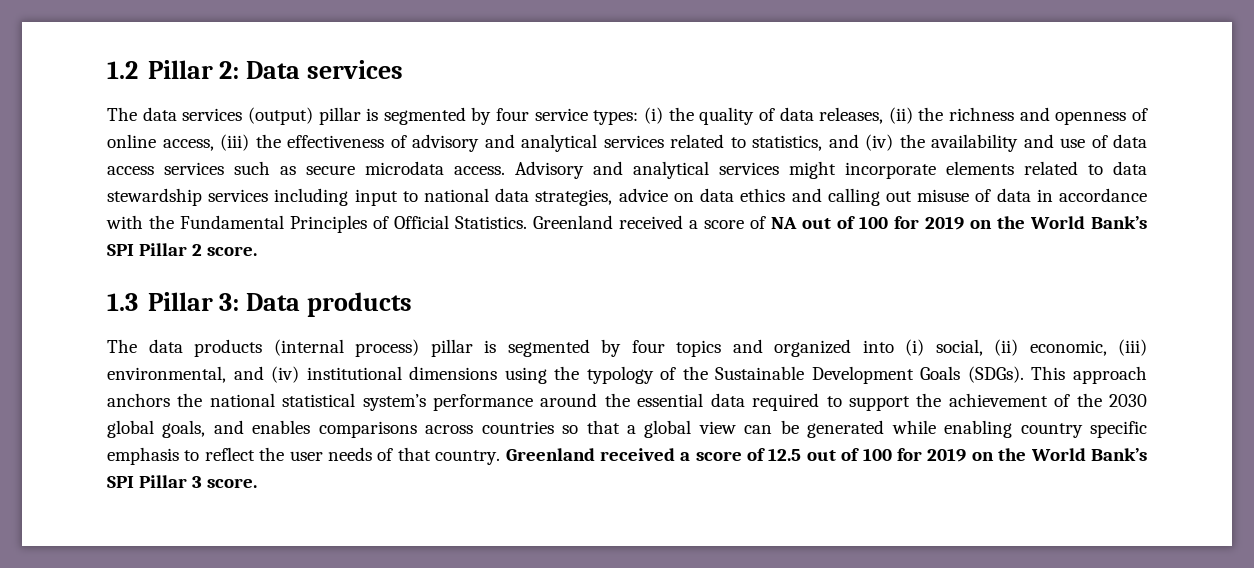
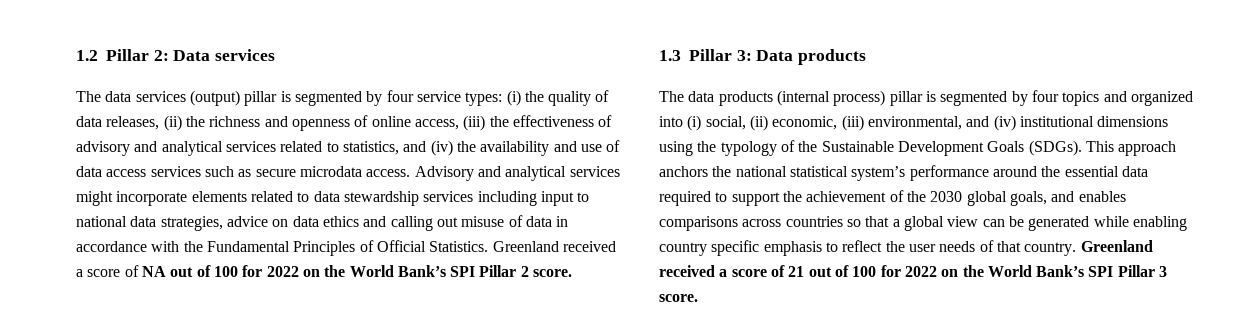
[925,216,964,230] 2019 -> [266,266,299,277] 2022
[768,448,967,462] 12.5 out of 100 for 2019 -> [788,265,937,277] 21 out of 100 for 2022

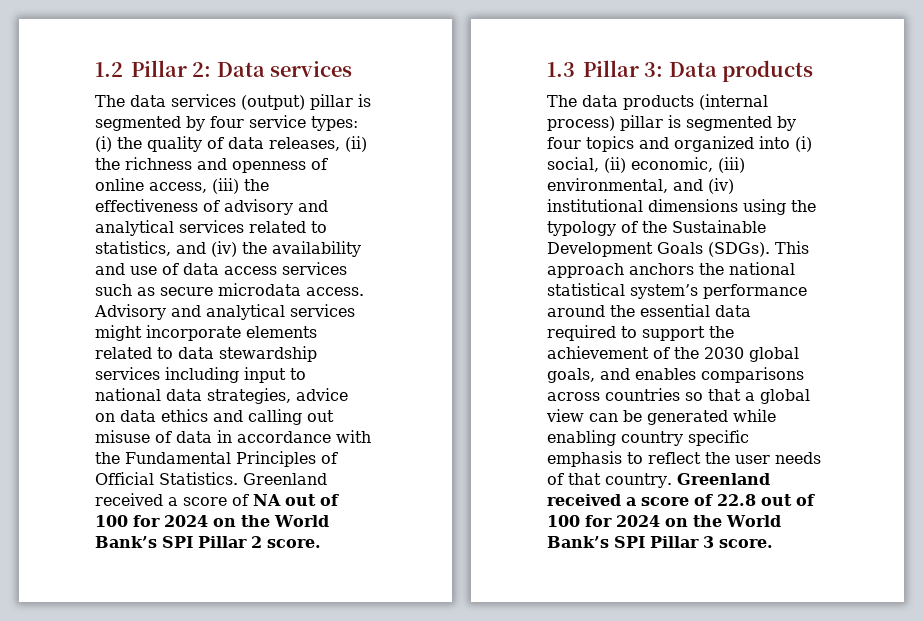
[266,266,299,277] 2022 -> [164,515,208,527] 2024
[788,265,937,277] 21 out of 100 for 2022 -> [717,494,815,506] [547,515,660,527] 22.8 out of 100 for 2024

